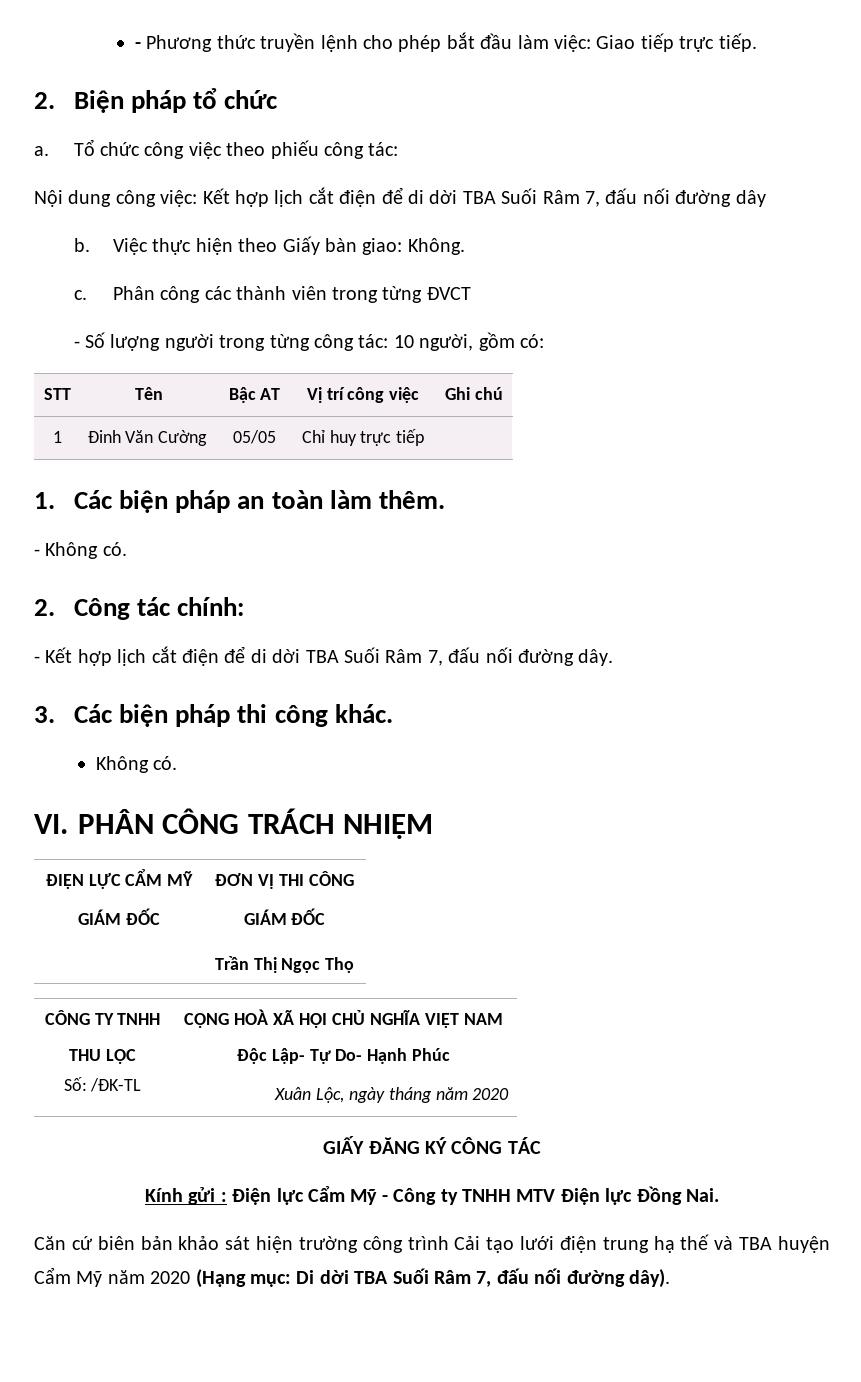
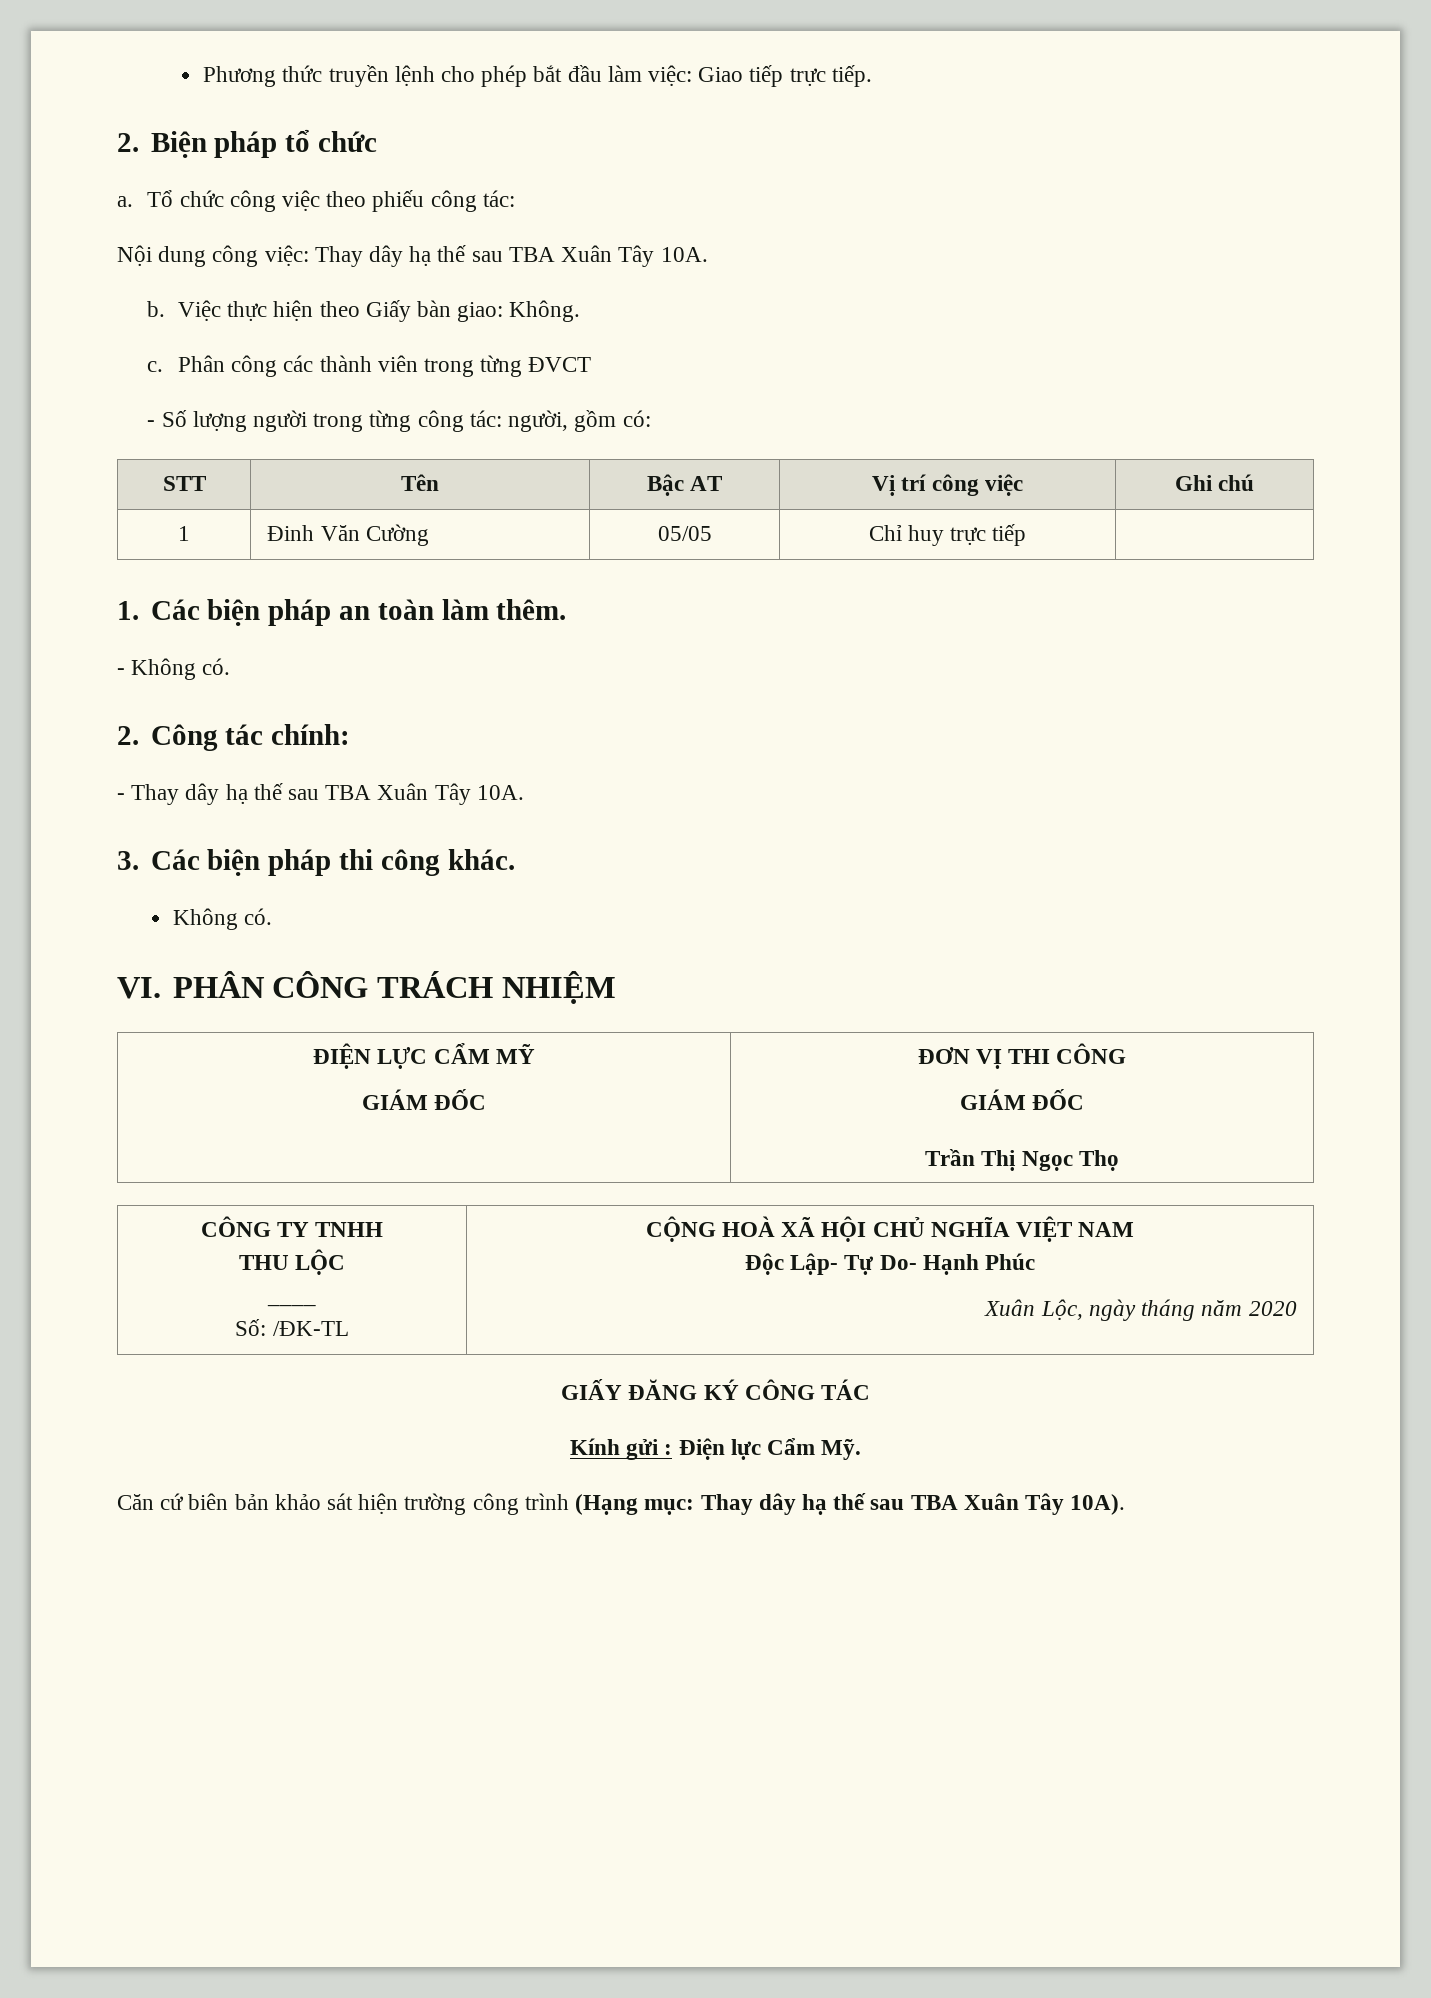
[135,42,142,49] - -> (203, 76) none
[202,187,766,207] Kết hợp lịch cắt điện để di dời TBA Suối Râm 7, đấu nối đường dây -> [314,245,708,267] Thay dây hạ thế sau TBA Xuân Tây 10A.
[393,335,414,348] 10 -> (502, 418) none
[45,646,614,666] Kết hợp lịch cắt điện để di dời TBA Suối Râm 7, đấu nối đường dây. -> [131,783,524,805] Thay dây hạ thế sau TBA Xuân Tây 10A.
(136, 1056) none -> [267,1303,316,1307] // ____
[350,1186,719,1205] Mỹ - Công ty TNHH MTV Điện lực Đồng Nai. -> [821,1439,862,1460] Mỹ.
[454,1234,831,1253] [34,1267,670,1288] Cải tạo lưới điện trung hạ thế và TBA huyện Cẩm Mỹ năm 2020 (Hạng mục: Di dời TBA Suối Râm 7, đấu nối đường dây). -> [575,1493,1126,1515] (Hạng mục: Thay dây hạ thế sau TBA Xuân Tây 10A).

